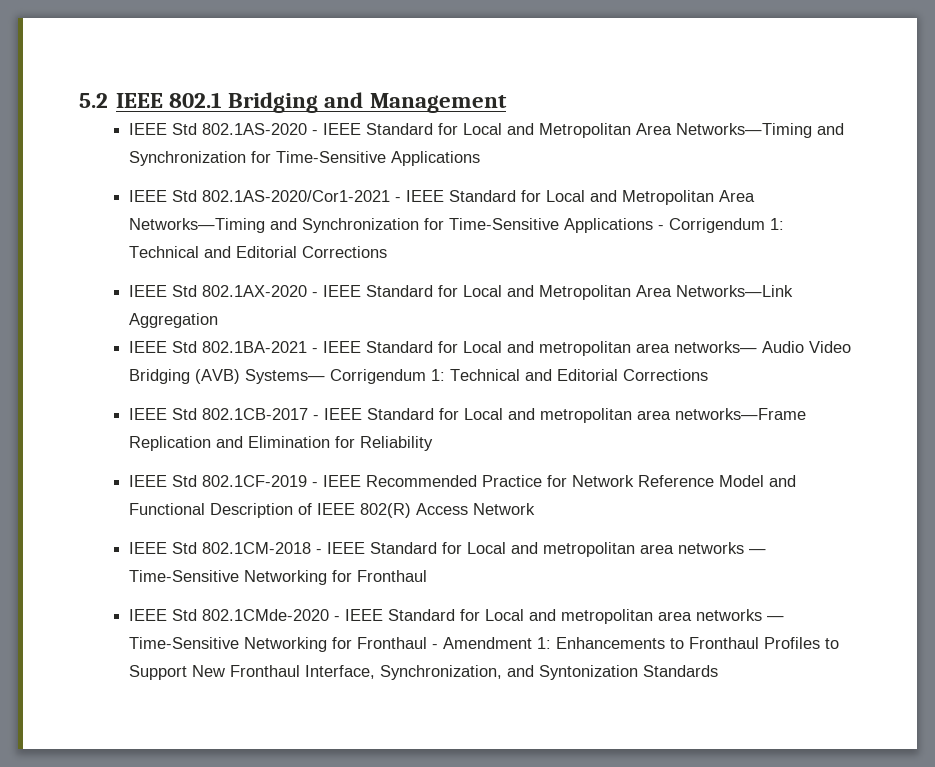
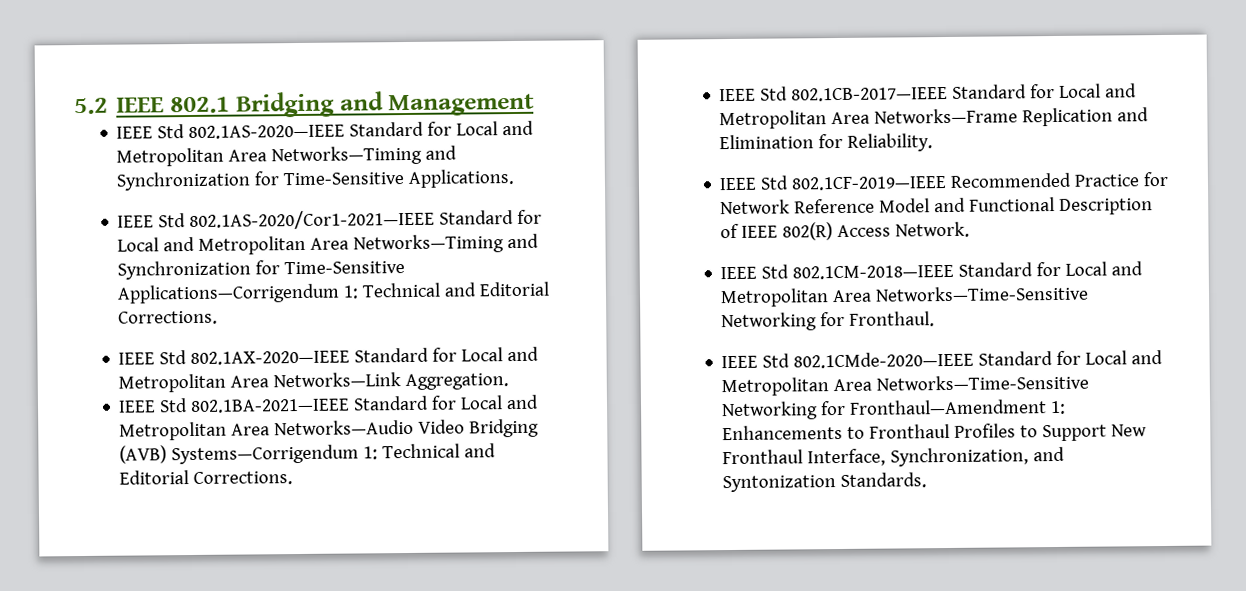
[201,123,361,135] 802.1AS-2020 - IEEE -> [188,124,346,140] 802.1AS-2020—IEEE
[390,151,480,166] [128,190,444,202] Applications // IEEE Std 802.1AS-2020/Cor1-2021 - IEEE -> [408,168,515,188] [117,209,436,231] Applications. // IEEE Std 802.1AS-2020/Cor1-2021—IEEE
[563,218,784,233] [128,246,387,258] [128,285,361,297] Applications - Corrigendum 1: Technical and Editorial Corrections // IEEE Std 802.1AX-2020 - IEEE -> [117,281,550,304] [118,310,219,325] [118,350,351,366] Applications—Corrigendum 1: Technical and Editorial Corrections. // IEEE Std 802.1AX-2020—IEEE
[128,313,218,328] [128,341,804,356] Aggregation // IEEE Std 802.1BA-2021 - IEEE Standard for Local and metropolitan area networks— Audio -> [405,373,510,391] [118,394,540,414] [119,419,415,441] Aggregation. // IEEE Std 802.1BA-2021—IEEE Standard for Local and Metropolitan Area Networks—Audio
[244,369,708,384] [128,408,806,423] Systems— Corrigendum 1: Technical and Editorial Corrections // IEEE Std 802.1CB-2017 - IEEE Standard for Local and metropolitan area networks—Frame -> [171,443,497,465] [119,470,294,485] [719,83,1138,102] [719,108,1019,130] Systems—Corrigendum 1: Technical and Editorial Corrections. // IEEE Std 802.1CB-2017—IEEE Standard for Local and Metropolitan Area Networks—Frame
[359,436,433,451] [128,475,361,487] Reliability // IEEE Std 802.1CF-2019 - IEEE -> [847,133,934,152] [719,175,948,191] Reliability. // IEEE Std 802.1CF-2019—IEEE
[472,503,535,515] [128,542,766,557] [128,570,427,585] [128,609,784,624] [128,637,532,652] Network // IEEE Std 802.1CM-2018 - IEEE Standard for Local and metropolitan area networks — Time-Sensitive Networking for Fronthaul // IEEE Std 802.1CMde-2020 - IEEE Standard for Local and metropolitan area networks — Time-Sensitive Networking for Fronthaul - Amendment -> [895,221,971,238] [720,261,1144,280] [720,285,1090,308] [721,311,936,332] [721,350,1164,369] [721,374,1090,397] [721,399,1048,421] Network. // IEEE Std 802.1CM-2018—IEEE Standard for Local and Metropolitan Area Networks—Time-Sensitive Networking for Fronthaul. // IEEE Std 802.1CMde-2020—IEEE Standard for Local and Metropolitan Area Networks—Time-Sensitive Networking for Fronthaul—Amendment
[642,665,718,677] Standards -> [840,472,928,488] Standards.

